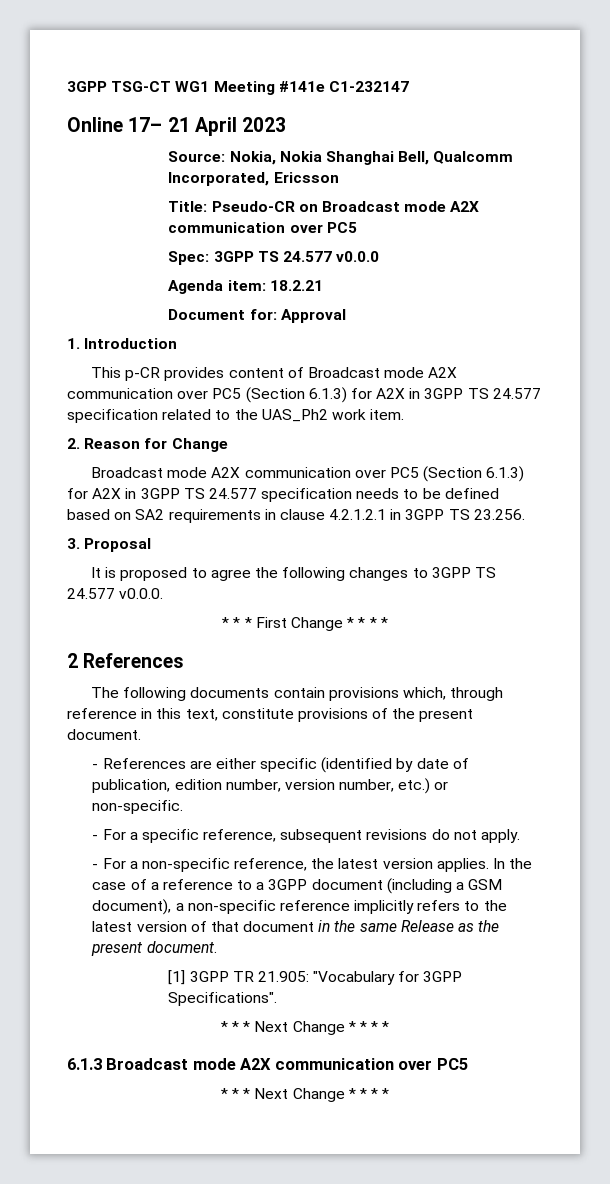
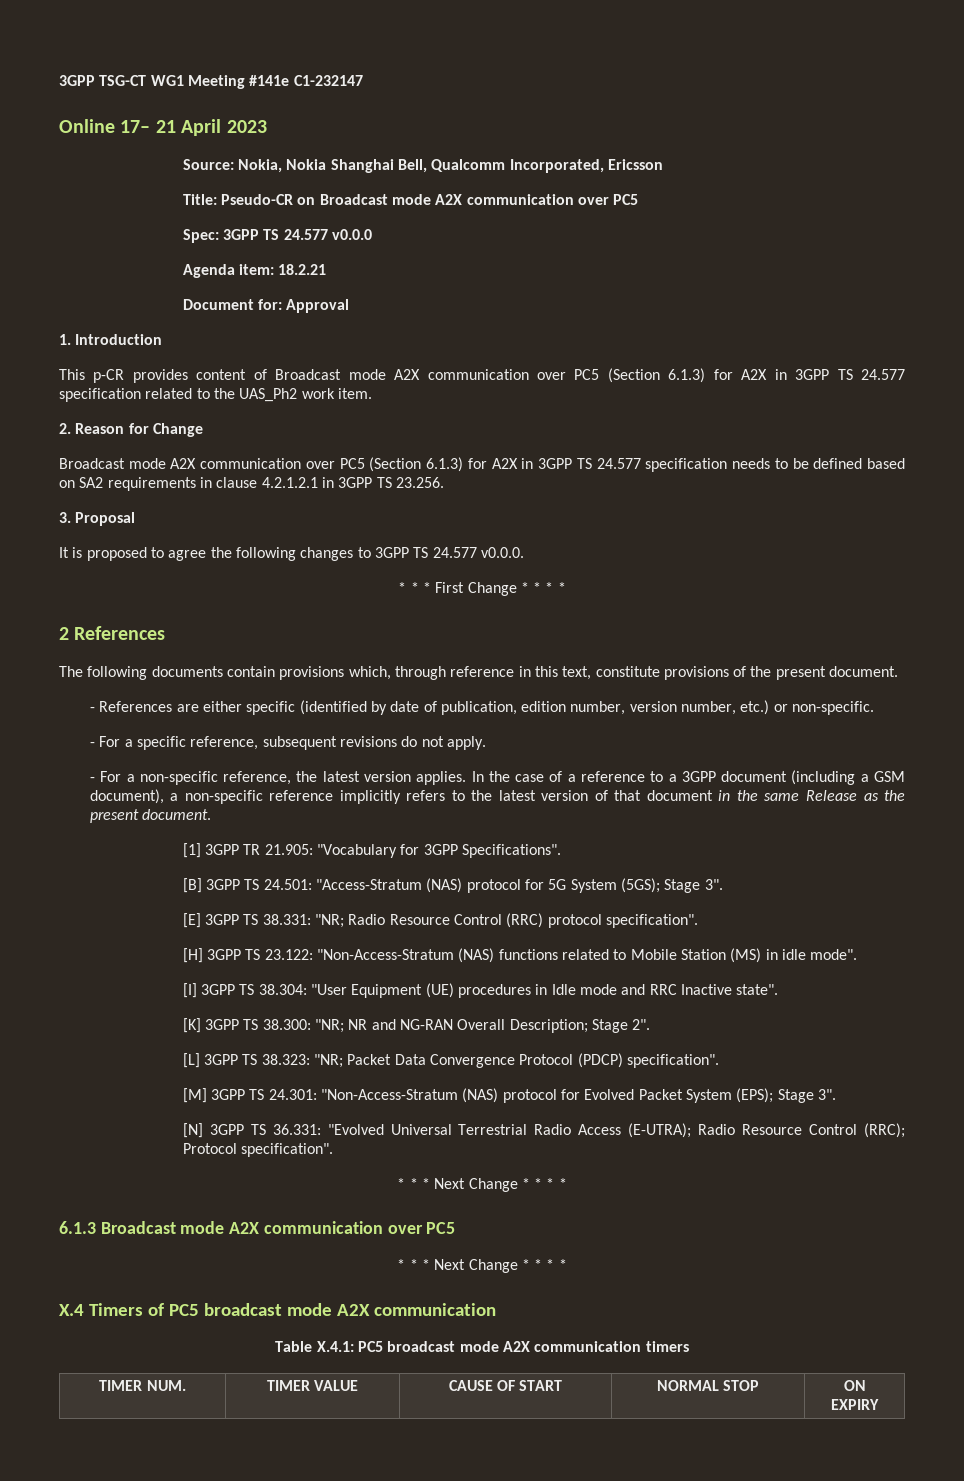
(278, 999) none -> [182,878,723,893] [182,913,699,928] [182,948,858,963] [182,983,779,998] [182,1018,651,1033] [182,1053,720,1068] [182,1088,836,1103] [182,1123,906,1138] [182,1143,334,1157] // [B] 3GPP TS 24.501: "Access-Stratum (NAS) protocol for 5G System (5GS); Stage 3". // [E] 3GPP TS 38.331: "NR; Radio Resource Control (RRC) protocol specification". // [H] 3GPP TS 23.122: "Non-Access-Stratum (NAS) functions related to Mobile Station (MS) in idle mode". // [I] 3GPP TS 38.304: "User Equipment (UE) procedures in Idle mode and RRC Inactive state". // [K] 3GPP TS 38.300: "NR; NR and NG-RAN Overall Description; Stage 2". // [L] 3GPP TS 38.323: "NR; Packet Data Convergence Protocol (PDCP) specification". // [M] 3GPP TS 24.301: "Non-Access-Stratum (NAS) protocol for Evolved Packet System (EPS); Stage 3". // [N] 3GPP TS 36.331: "Evolved Universal Terrestrial Radio Access (E-UTRA); Radio Resource Control (RRC); Protocol specification".
(390, 1093) none -> [59,1303,496,1316] [275,1341,689,1352] [99,1380,186,1391] [266,1380,359,1391] [448,1380,563,1391] [656,1380,760,1391] [843,1380,866,1391] [831,1399,879,1410] // X.4 Timers of PC5 broadcast mode A2X communication // Table X.4.1: PC5 broadcast mode A2X communication timers // TIMER NUM. | TIMER VALUE | CAUSE OF START | NORMAL STOP | ON // EXPIRY

